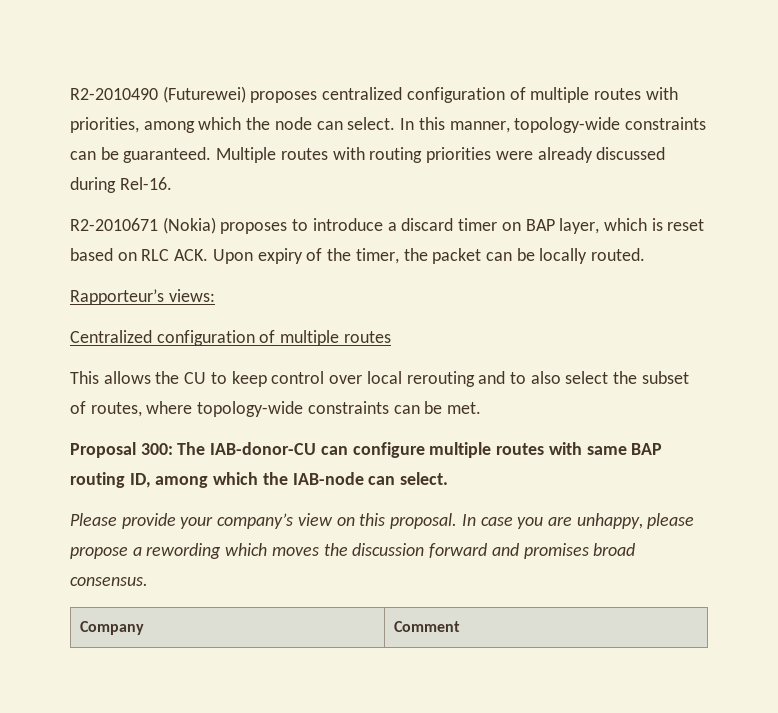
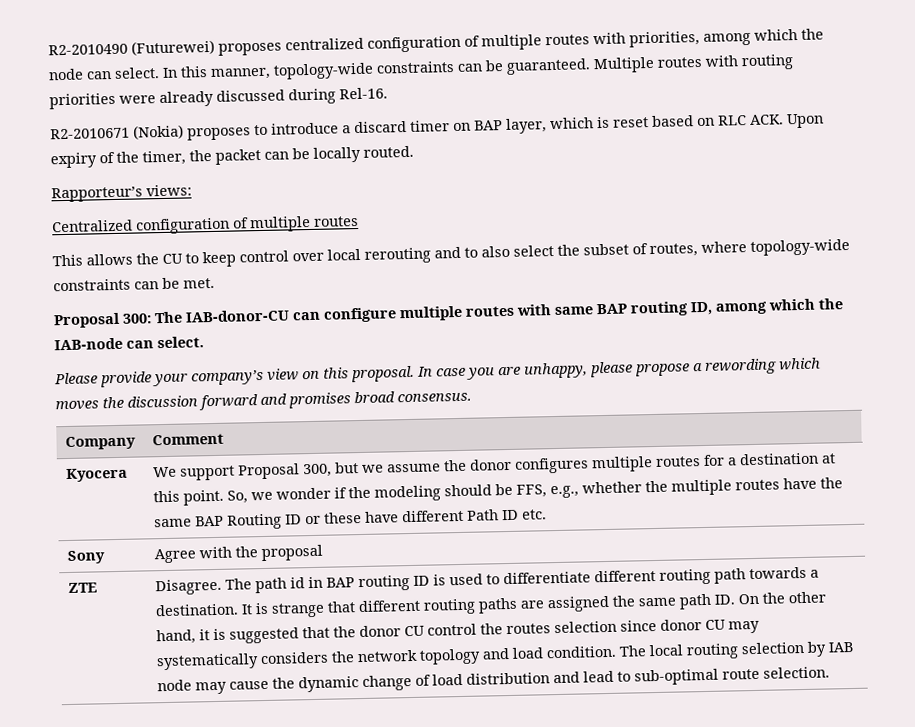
(460, 626) none -> [65,467,128,483] [152,452,836,481] [152,477,843,506] [153,509,547,530] [66,550,106,565] [153,544,323,564] [67,582,97,594] [154,566,819,596] [154,591,826,618] [155,619,760,645] [155,641,853,671] [156,666,830,695] // Kyocera | We support Proposal 300, but we assume the donor configures multiple routes for a destination at this point. So, we wonder if the modeling should be FFS, e.g., whether the multiple routes have the same BAP Routing ID or these have different Path ID etc. // Sony | Agree with the proposal // ZTE | Disagree. The path id in BAP routing ID is used to differentiate different routing path towards a destination. It is strange that different routing paths are assigned the same path ID. On the other hand, it is suggested that the donor CU control the routes selection since donor CU may systematically considers the network topology and load condition. The local routing selection by IAB node may cause the dynamic change of load distribution and lead to sub-optimal route selection.

